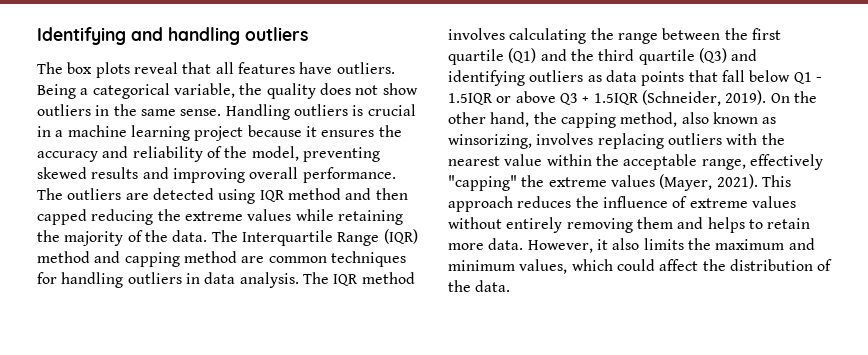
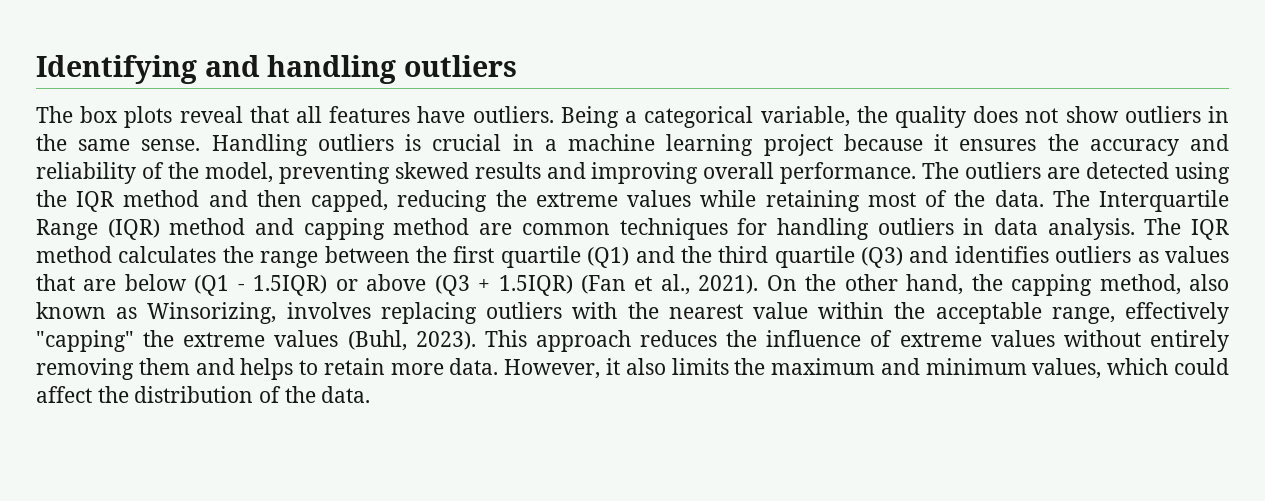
(256, 196) none -> [36,190,67,207] the
[37,209,87,225] capped -> [311,190,389,212] capped,
[37,230,124,246] the majority -> [867,192,916,207] most
[448,28,587,44] involves calculating -> [118,246,217,263] calculates
[448,70,525,86] identifying -> [954,246,1049,263] identifies
[605,70,822,86] [448,90,767,106] data points that fall below Q1 - 1.5IQR or above Q3 + 1.5IQR (Schneider, 2019). -> [1165,246,1230,263] [36,274,759,296] values that are below (Q1 - 1.5IQR) or above (Q3 + 1.5IQR) (Fan et al., 2021).
[448,134,532,149] winsorizing, -> [147,302,277,324] Winsorizing,
[659,174,758,191] (Mayer, 2021). -> [347,330,476,351] (Buhl, 2023).

